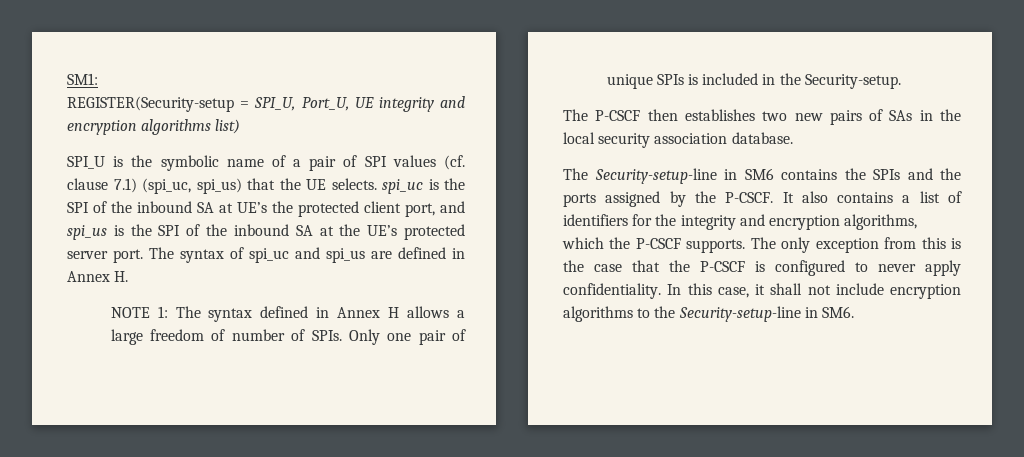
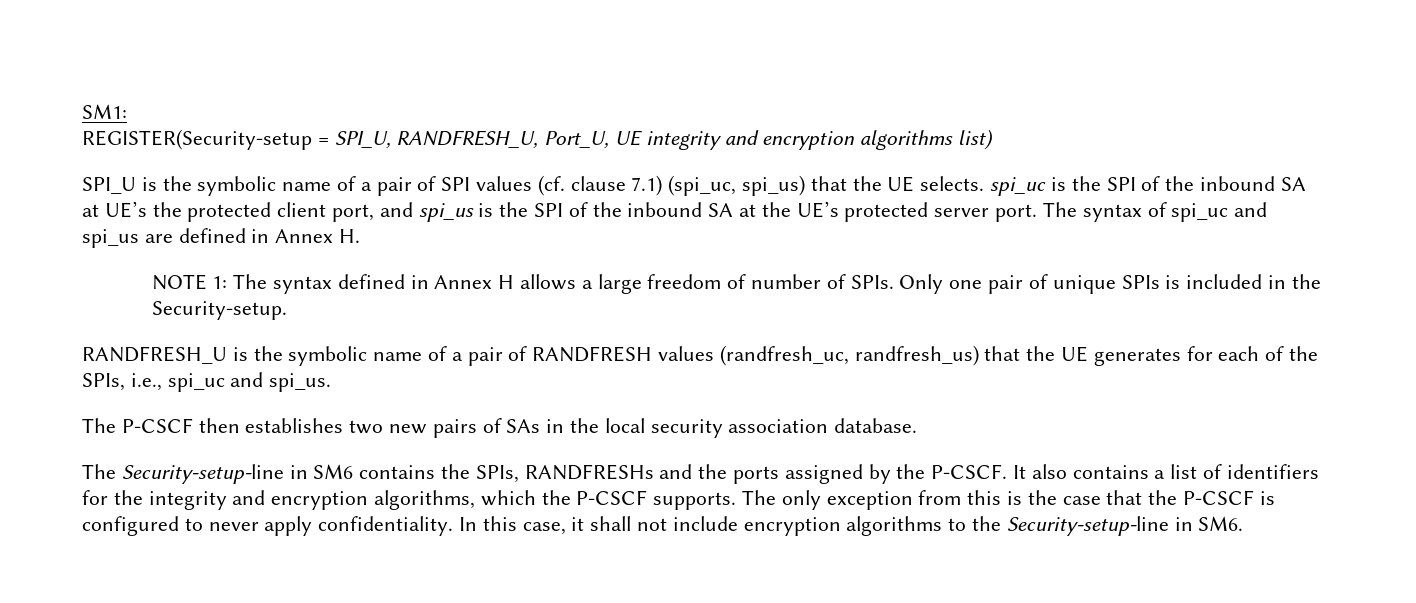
(296, 104) none -> [396,130,539,148] RANDFRESH_U,
(901, 81) none -> [82,345,1319,366] [82,372,332,392] // RANDFRESH_U is the symbolic name of a pair of RANDFRESH values (randfresh_uc, randfresh_us) that the UE generates for each of the SPIs, i.e., spi_uc and spi_us.
[873,169,900,180] SPIs -> [475,464,654,483] SPIs, RANDFRESHs

